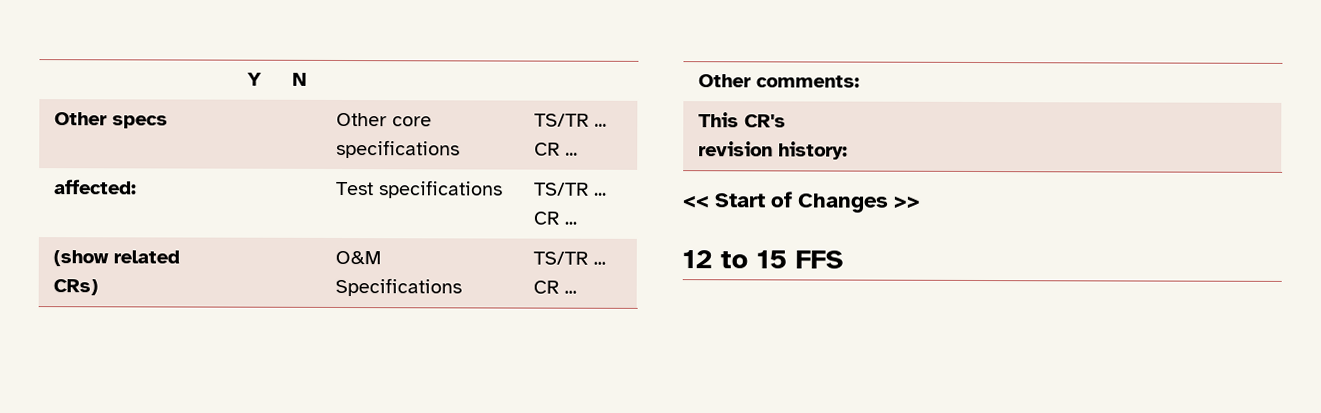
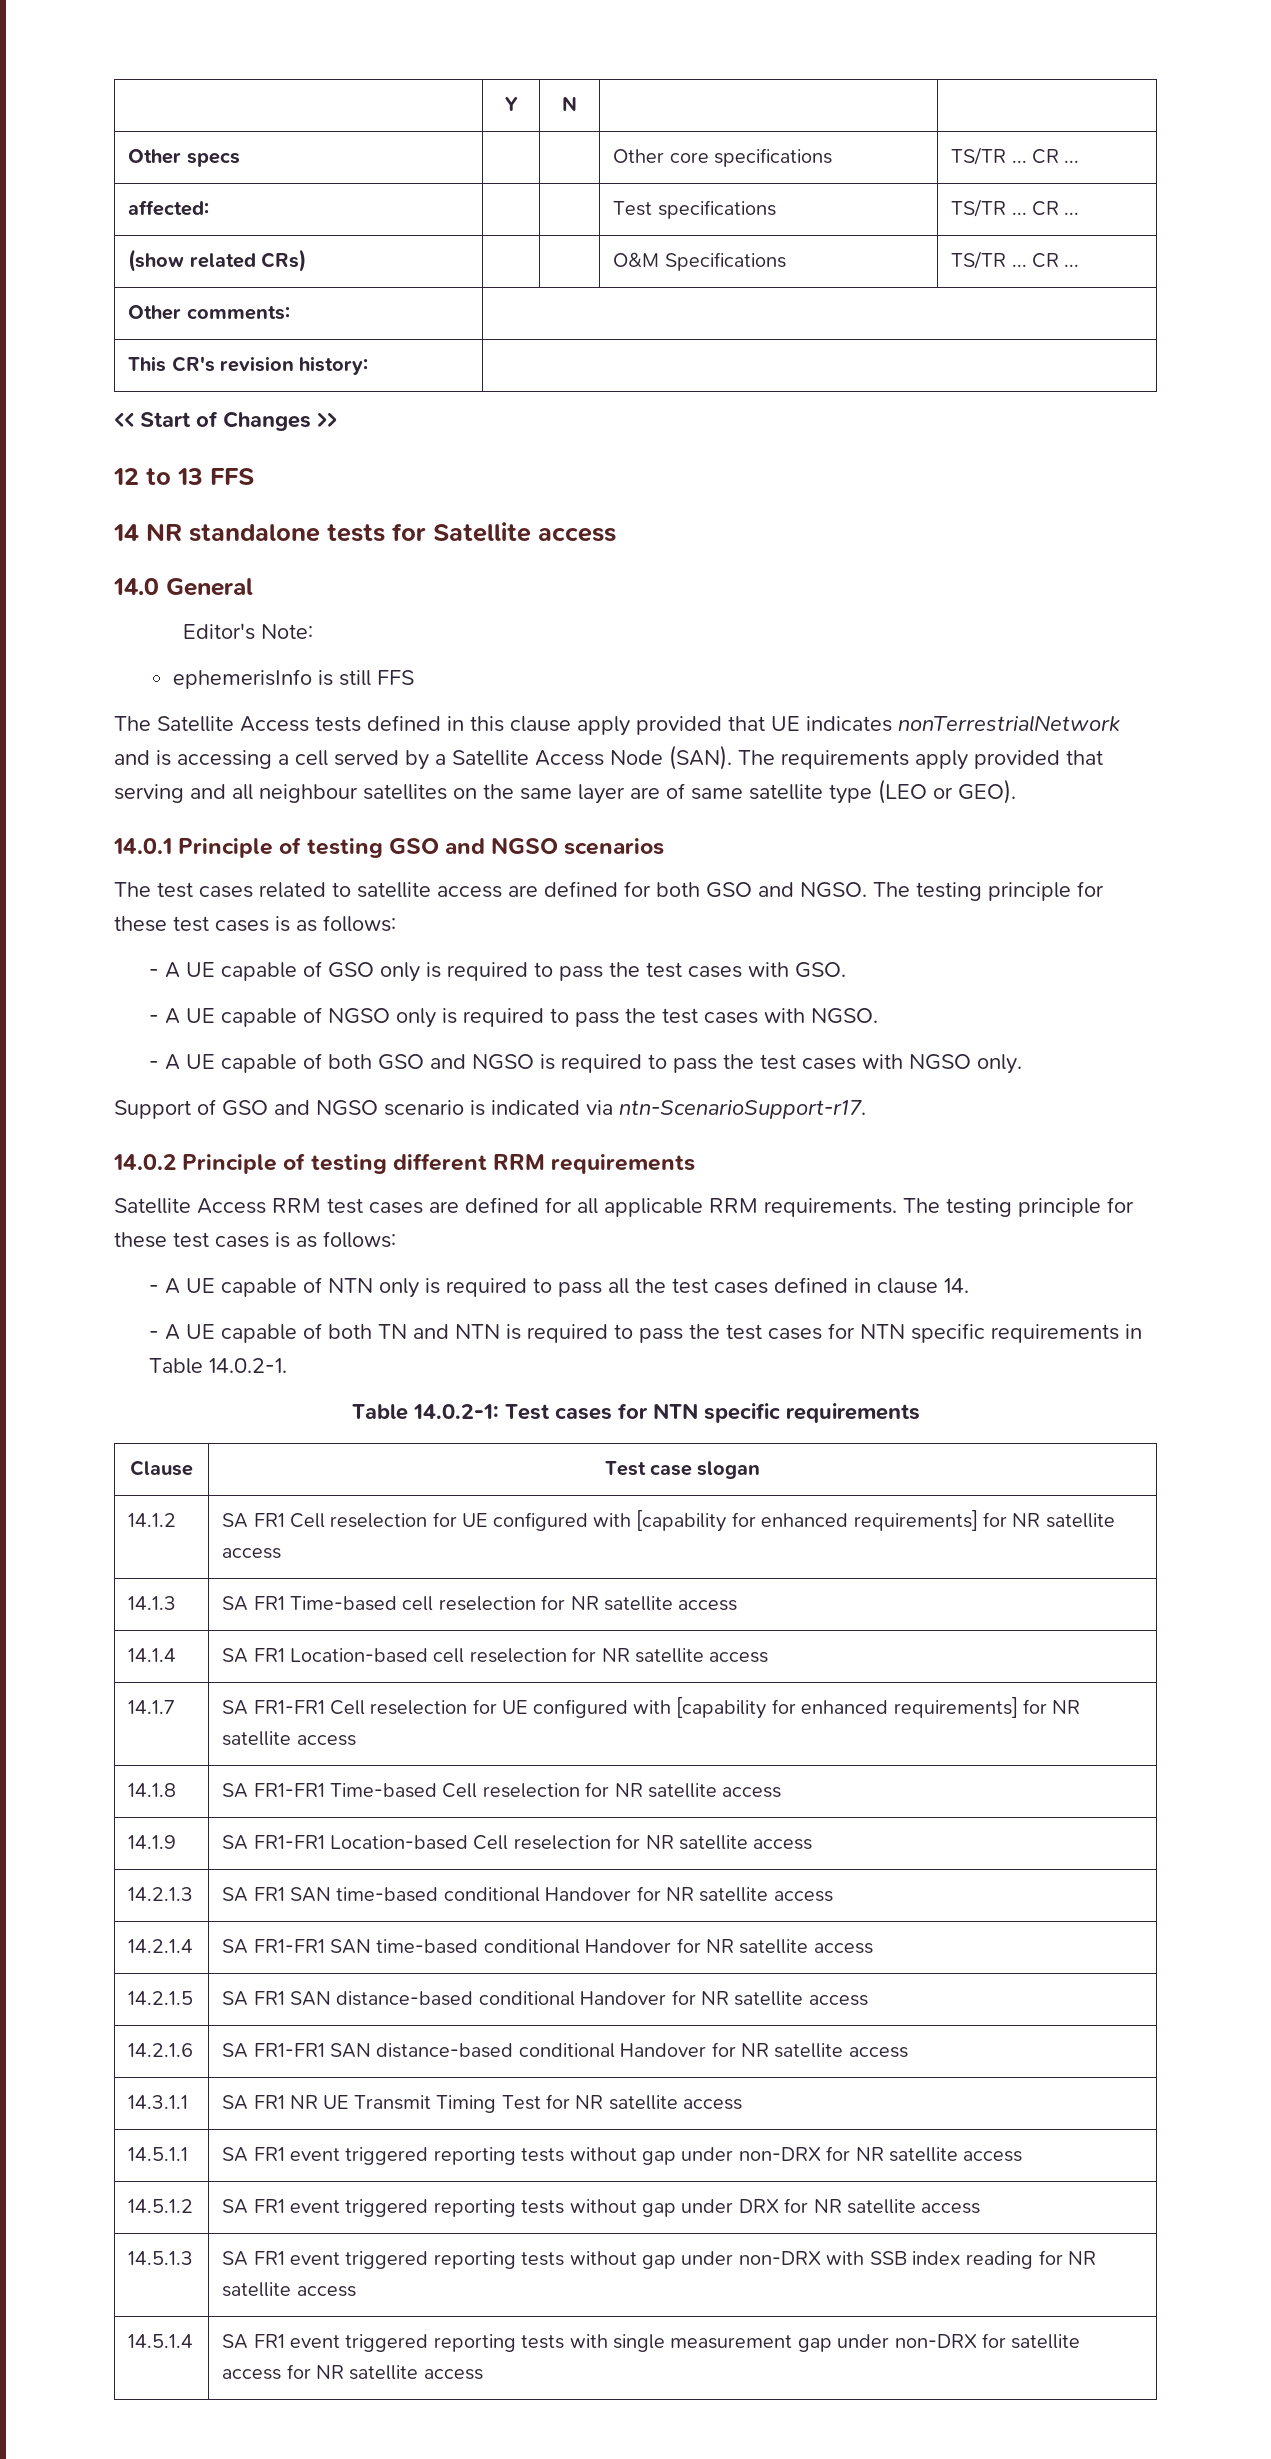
[756,250,843,269] 15 FFS -> [177,468,254,485] [113,522,616,542] [113,578,253,596] [183,623,314,640] [172,669,414,689] [114,715,1120,736] [114,745,1103,770] [114,779,1016,804] [113,837,665,858] [114,881,1104,901] [114,915,396,932] [148,961,846,982] [148,1007,878,1028] [148,1053,1022,1074] [114,1099,866,1119] [113,1153,696,1174] [114,1197,1134,1217] [114,1231,396,1248] [148,1277,969,1298] [148,1323,1142,1343] [148,1358,287,1374] [351,1403,920,1423] [130,1460,193,1476] [604,1461,761,1479] [128,1513,177,1527] [222,1510,1115,1532] [222,1548,282,1559] [128,1596,177,1610] [222,1595,738,1611] [128,1648,177,1662] [222,1647,769,1663] [128,1700,176,1714] [222,1697,1081,1719] [222,1731,356,1746] [128,1783,177,1797] [222,1782,782,1798] [128,1835,177,1849] [222,1834,813,1850] [128,1887,194,1901] [222,1886,833,1902] [128,1939,194,1953] [222,1938,873,1954] [128,1991,194,2005] [222,1990,868,2006] [128,2043,194,2057] [222,2042,908,2058] [128,2095,189,2109] [222,2094,743,2113] [128,2147,189,2161] [222,2146,1023,2165] [128,2199,194,2213] [222,2198,981,2217] [128,2251,194,2265] [222,2250,1097,2269] [222,2282,356,2297] [128,2334,194,2348] [222,2333,1081,2352] [222,2364,483,2380] 13 FFS // 14 NR standalone tests for Satellite access // 14.0 General // Editor's Note: // ephemerisInfo is still FFS // The Satellite Access tests defined in this clause apply provided that UE indicates nonTerrestrialNetwork and is accessing a cell served by a Satellite Access Node (SAN). The requirements apply provided that serving and all neighbour satellites on the same layer are of same satellite type (LEO or GEO). // 14.0.1 Principle of testing GSO and NGSO scenarios // The test cases related to satellite access are defined for both GSO and NGSO. The testing principle for these test cases is as follows: // - A UE capable of GSO only is required to pass the test cases with GSO. // - A UE capable of NGSO only is required to pass the test cases with NGSO. // - A UE capable of both GSO and NGSO is required to pass the test cases with NGSO only. // Support of GSO and NGSO scenario is indicated via ntn-ScenarioSupport-r17. // 14.0.2 Principle of testing different RRM requirements // Satellite Access RRM test cases are defined for all applicable RRM requirements. The testing principle for these test cases is as follows: // - A UE capable of NTN only is required to pass all the test cases defined in clause 14. // - A UE capable of both TN and NTN is required to pass the test cases for NTN specific requirements in Table 14.0.2-1. // Table 14.0.2-1: Test cases for NTN specific requirements // Clause | Test case slogan // 14.1.2 | SA FR1 Cell reselection for UE configured with [capability for enhanced requirements] for NR satellite access // 14.1.3 | SA FR1 Time-based cell reselection for NR satellite access // 14.1.4 | SA FR1 Location-based cell reselection for NR satellite access // 14.1.7 | SA FR1-FR1 Cell reselection for UE configured with [capability for enhanced requirements] for NR satellite access // 14.1.8 | SA FR1-FR1 Time-based Cell reselection for NR satellite access // 14.1.9 | SA FR1-FR1 Location-based Cell reselection for NR satellite access // 14.2.1.3 | SA FR1 SAN time-based conditional Handover for NR satellite access // 14.2.1.4 | SA FR1-FR1 SAN time-based conditional Handover for NR satellite access // 14.2.1.5 | SA FR1 SAN distance-based conditional Handover for NR satellite access // 14.2.1.6 | SA FR1-FR1 SAN distance-based conditional Handover for NR satellite access // 14.3.1.1 | SA FR1 NR UE Transmit Timing Test for NR satellite access // 14.5.1.1 | SA FR1 event triggered reporting tests without gap under non-DRX for NR satellite access // 14.5.1.2 | SA FR1 event triggered reporting tests without gap under DRX for NR satellite access // 14.5.1.3 | SA FR1 event triggered reporting tests without gap under non-DRX with SSB index reading for NR satellite access // 14.5.1.4 | SA FR1 event triggered reporting tests with single measurement gap under non-DRX for satellite access for NR satellite access

